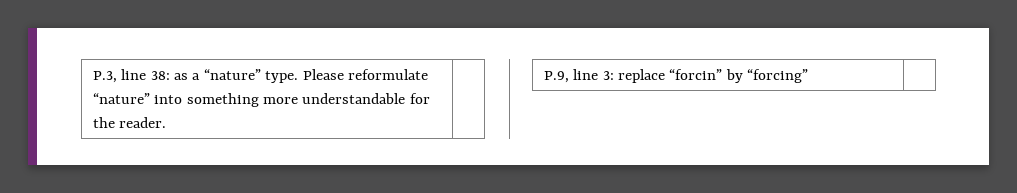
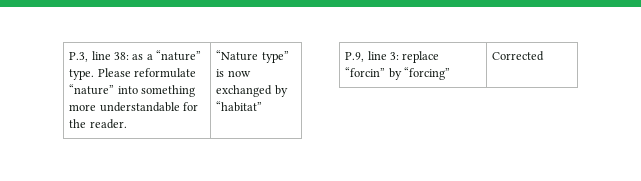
(167, 122) none -> [216,50,289,63] [216,69,251,77] [216,85,288,97] [216,101,263,112] “Nature type” is now exchanged by “habitat”
(809, 76) none -> [492,51,545,61] Corrected

